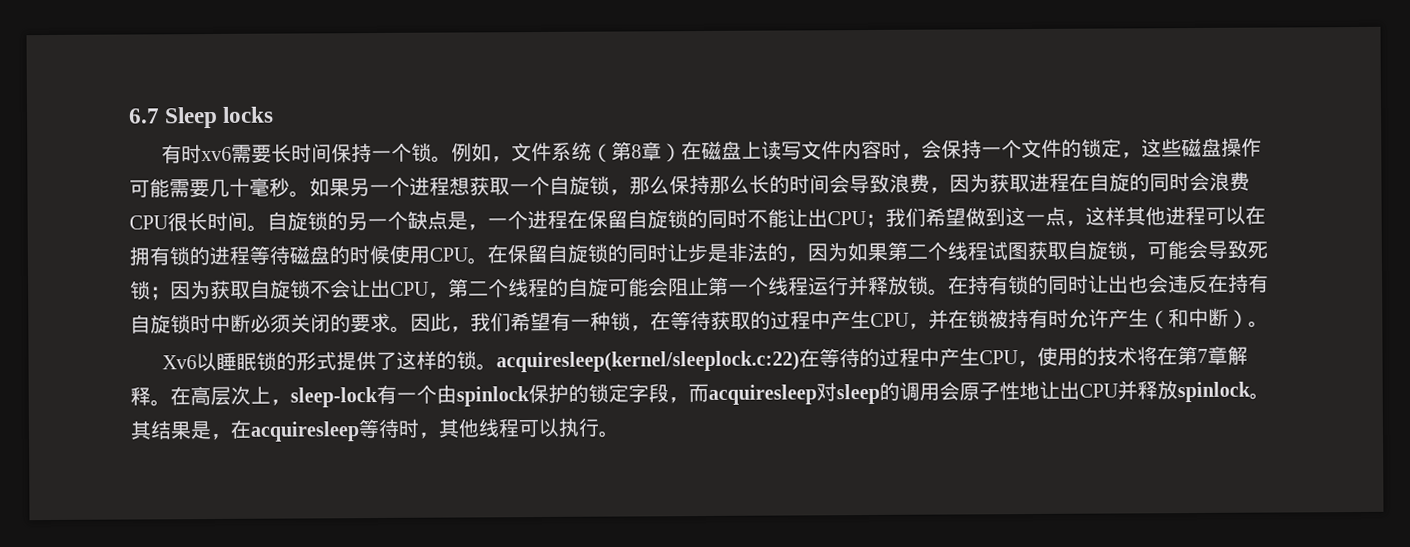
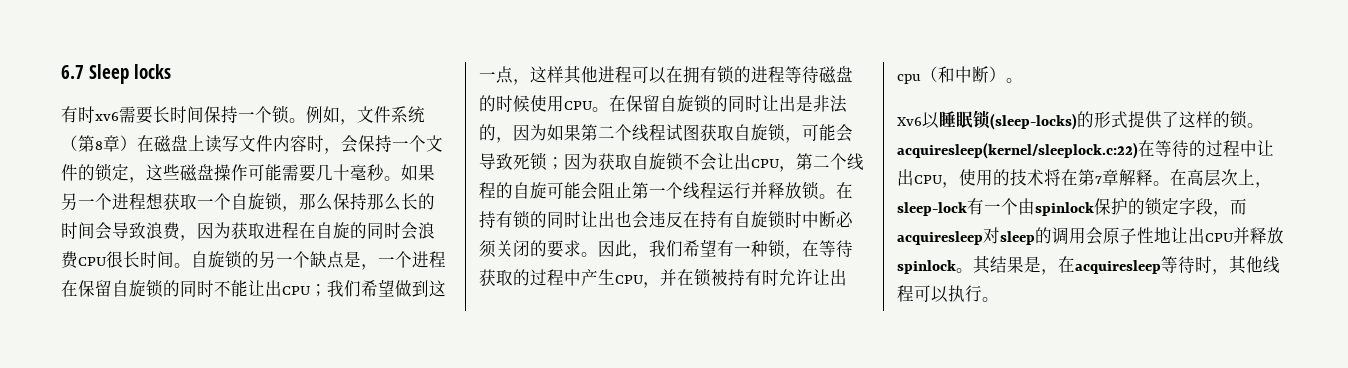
[687,242,708,264] 步 -> [779,95,796,112] 出
[1108,308,1149,328] 产生 -> [813,269,847,286] [897,74,921,84] 让出cpu
(278, 361) none -> [990,113,1077,130] (sleep-locks)
[939,347,981,367] 产生 -> [1257,140,1274,156] [897,169,914,186] 让出

